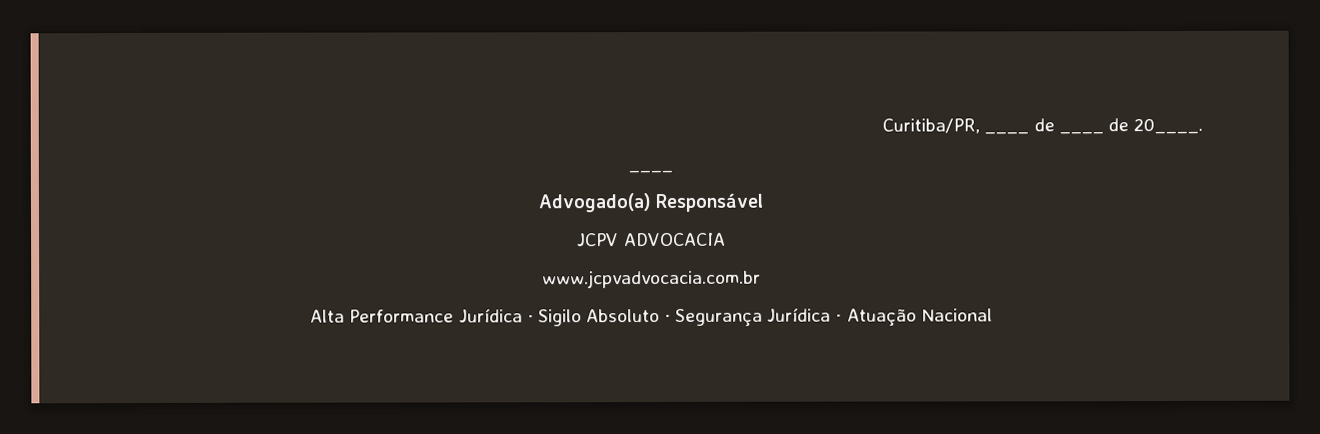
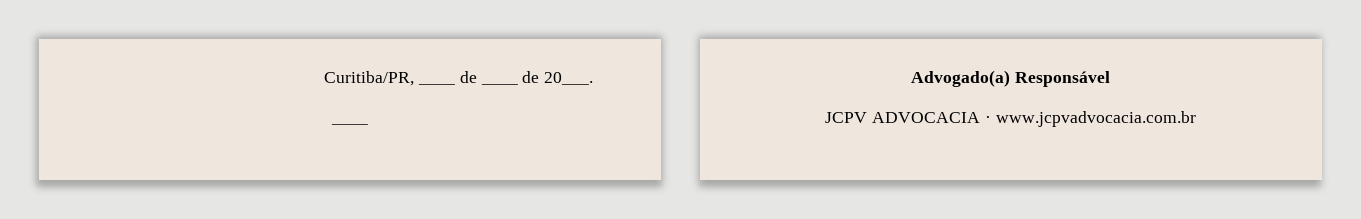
[1133,117,1203,135] 20____. -> [544,72,594,85] 20___.
(726, 239) // -> [984,116,991,123] ·
[310,307,993,327] // Alta Performance Jurídica · Sigilo Absoluto · Segurança Jurídica · Atuação Nacional -> (1196, 119) none

